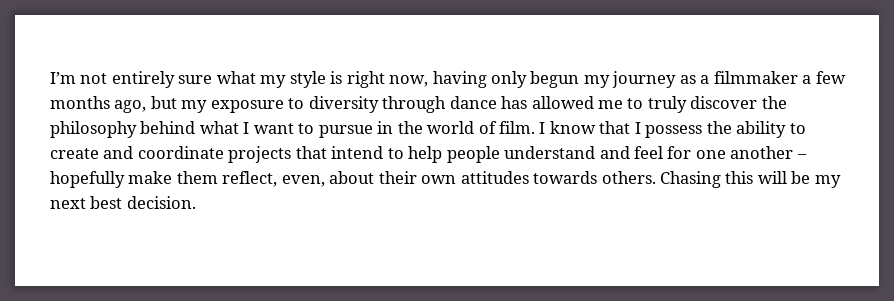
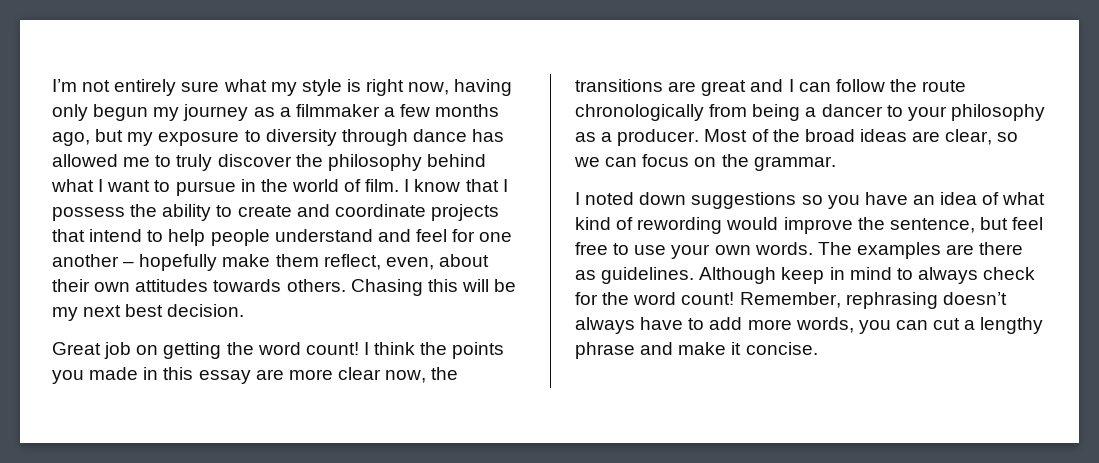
(196, 202) none -> [52,342,505,359] [52,367,459,384] [575,79,967,96] [575,104,1045,121] [575,129,1019,146] [574,154,836,171] [575,192,1046,209] [575,217,1044,234] [575,242,1024,259] [575,267,1036,284] [575,292,1007,309] [575,317,1044,334] [575,342,818,359] // Great job on getting the word count! I think the points you made in this essay are more clear now, the transitions are great and I can follow the route chronologically from being a dancer to your philosophy as a producer. Most of the broad ideas are clear, so we can focus on the grammar. // I noted down suggestions so you have an idea of what kind of rewording would improve the sentence, but feel free to use your own words. The examples are there as guidelines. Although keep in mind to always check for the word count! Remember, rephrasing doesn’t always have to add more words, you can cut a lengthy phrase and make it concise.

